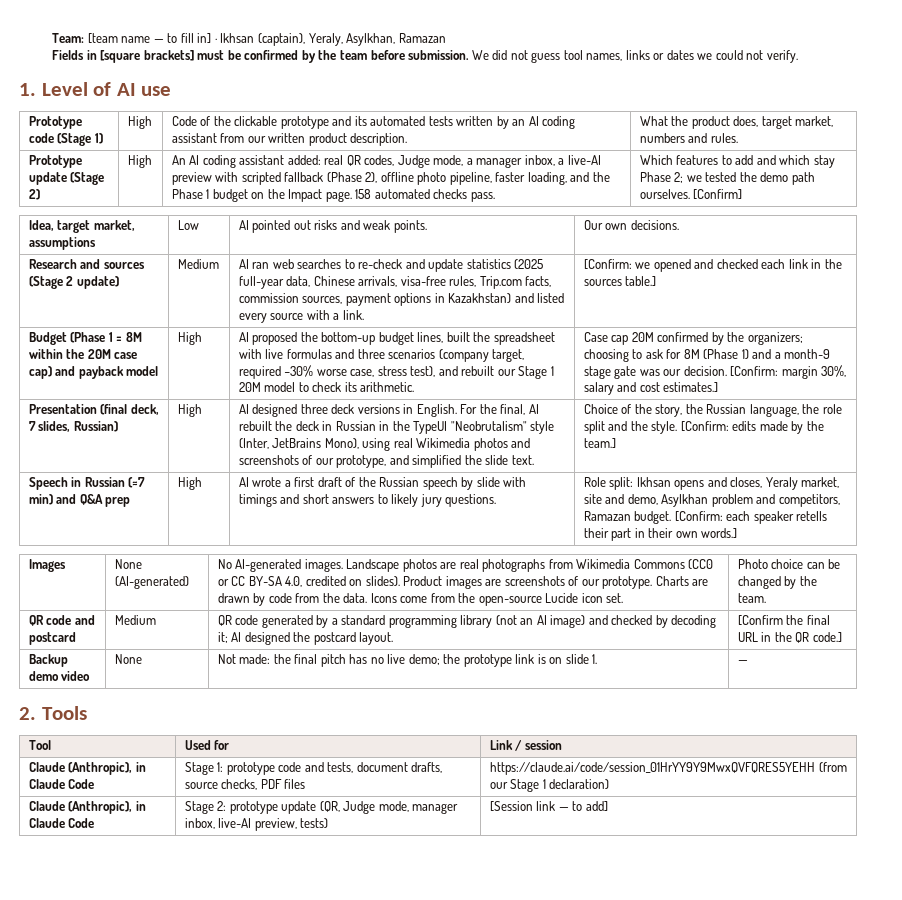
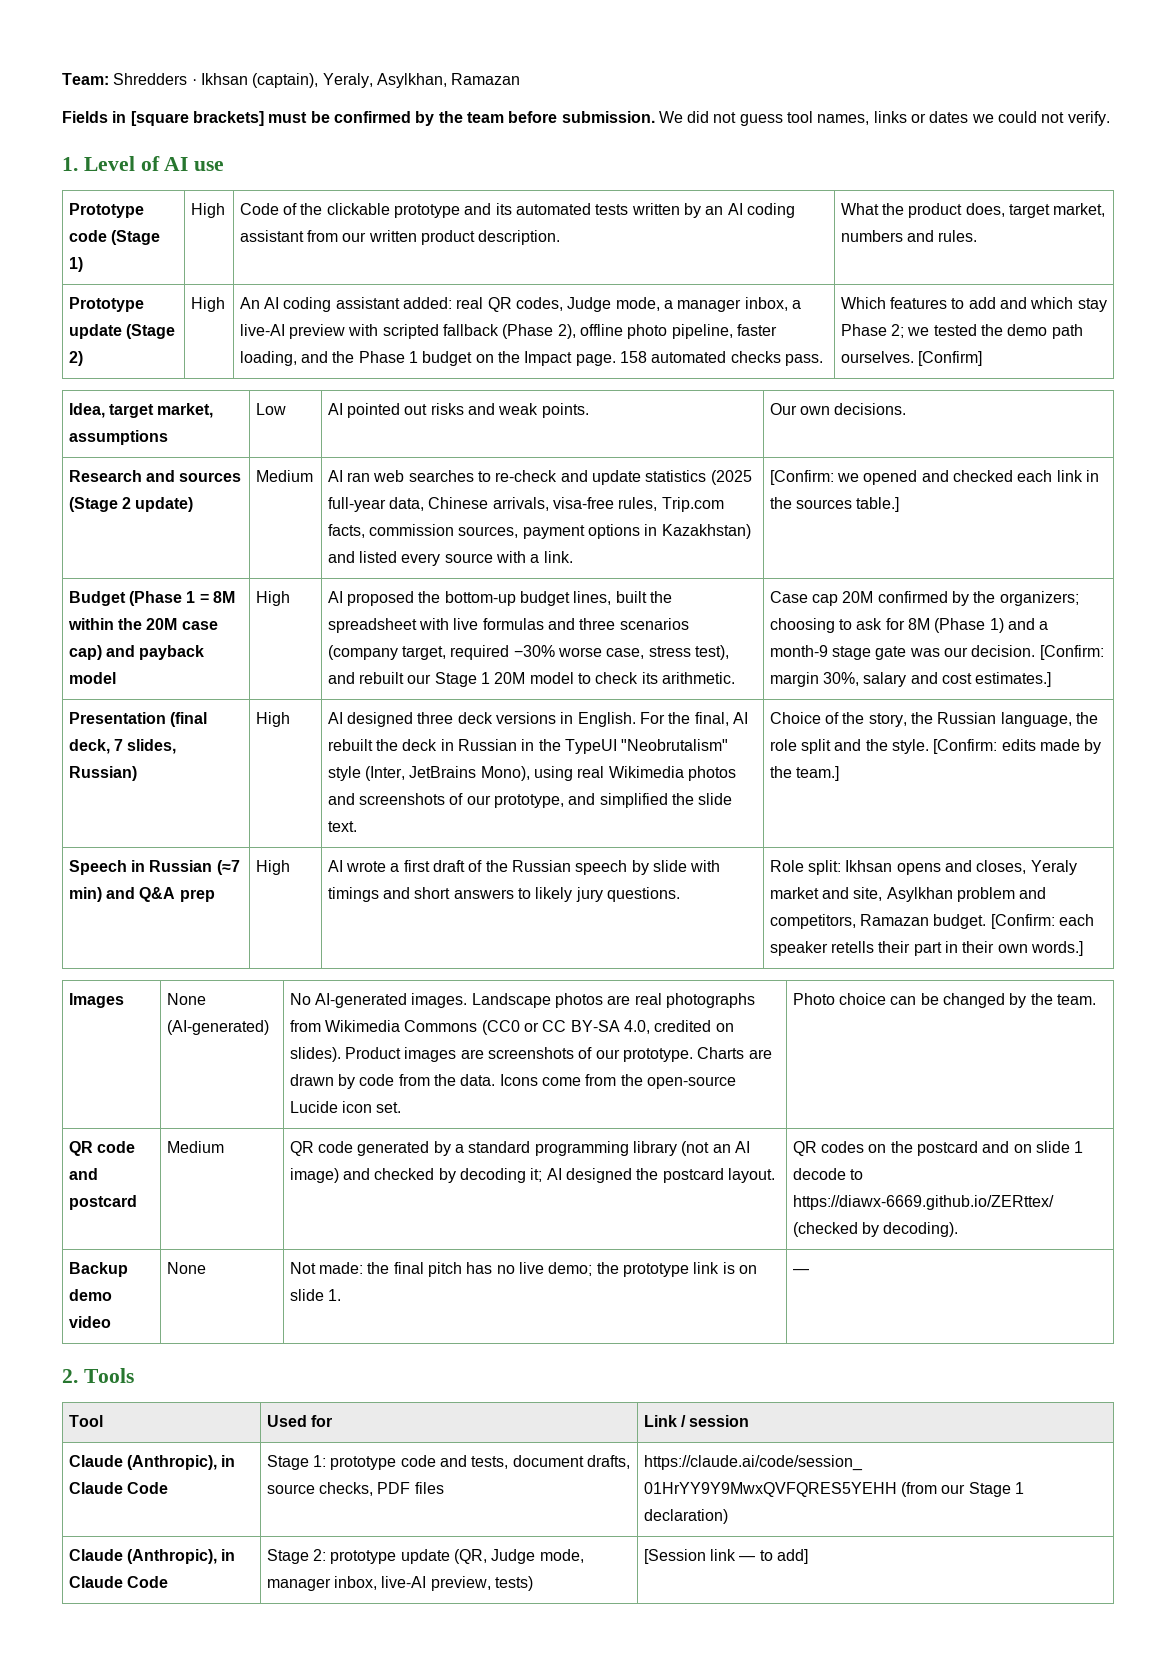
[87,33,212,43] [team name — to fill in] -> [113,73,188,85] Shredders
[801,477,840,488] [583,494,658,505] market, site and demo, -> [769,887,883,901] market and site,
[737,615,830,625] [737,632,842,643] [Confirm the final URL in the QR code.] -> [792,1141,1084,1156] [792,1168,864,1180] [792,1195,1054,1210] [792,1222,959,1237] QR codes on the postcard and on slide 1 decode to https://diawx-6669.github.io/ZERttex/ (checked by decoding).

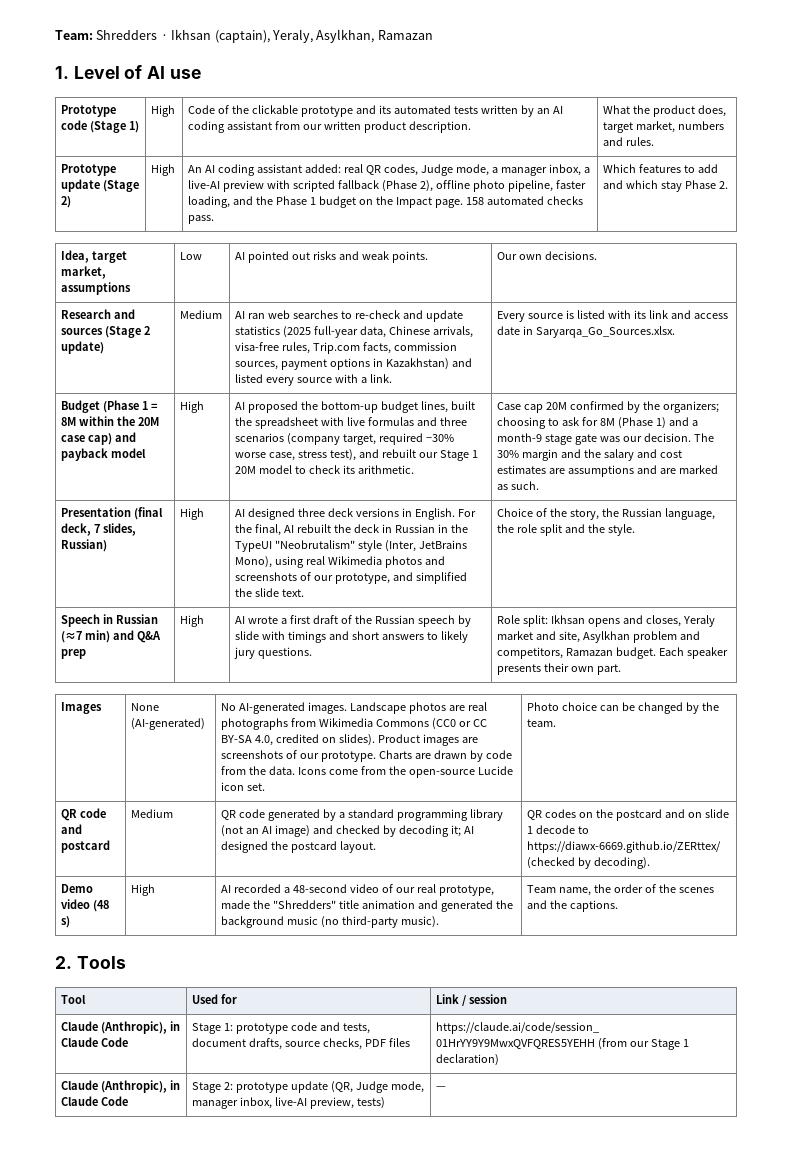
[62,111,1110,126] // Fields in [square brackets] must be confirmed by the team before submission. We did not guess tool names, links or dates we could not verify. -> (433, 35) none
[891,324,1083,339] [840,351,983,366] 2; we tested the demo path ourselves. [Confirm] -> [719,181,729,189] 2.
[769,470,1100,485] [769,497,900,512] [Confirm: we opened and checked each link in the sources table.] -> [497,310,728,322] [497,326,676,338] Every source is listed with its link and access date in Saryarqa_Go_Sources.xlsx.
[1039,645,1104,660] [769,672,1052,687] [Confirm: margin 30%, salary and cost estimates.] -> [693,433,714,442] [497,449,682,461] [497,465,719,477] [497,481,540,490] The 30% margin and the salary and cost estimates are assumptions and are marked as such.
[933,739,1102,754] [769,766,840,781] [Confirm: edits made by the team.] -> (636, 530) none
[990,914,1095,929] [769,941,959,956] [Confirm: each speaker retells their part in -> [659,647,729,659] [497,664,542,675] Each speaker presents
[1031,941,1084,956] words.] -> [597,664,622,675] part.
[68,1262,128,1277] [68,1289,112,1301] [68,1316,111,1328] [166,1262,206,1274] [289,1262,757,1277] [289,1289,342,1301] [792,1269,809,1274] Backup demo video | None | Not made: the final pitch has no live demo; the prototype link is on slide 1. | — -> [61,884,94,893] [61,899,110,912] [61,916,71,928] [131,884,156,896] [221,884,494,896] [221,900,513,912] [221,916,440,928] [527,884,714,896] [527,900,619,912] Demo video (48 s) | High | AI recorded a 48-second video of our real prototype, made the "Shredders" title animation and generated the background music (no third-party music). | Team name, the order of the scenes and the captions.
[643,1549,809,1564] [Session link — to add] -> [436,1086,447,1090] —

